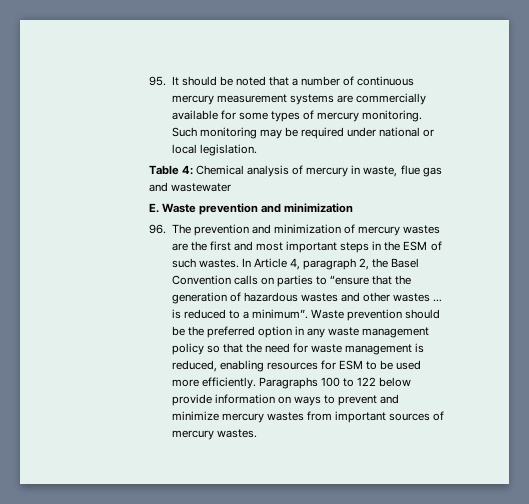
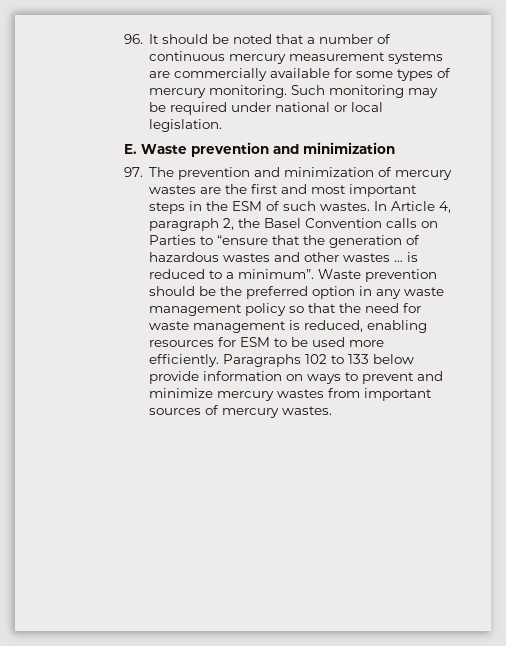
[148,76,166,86] 95. -> [123,34,143,44] 96.
[148,165,442,177] [148,182,231,192] // Table 4: Chemical analysis of mercury in waste, flue gas and wastewater -> (223, 125) none
[148,224,166,234] 96. -> [123,167,143,177] 97.
[276,275,313,287] parties -> [149,235,197,245] Parties
[320,377,377,387] 100 to 122 -> [305,354,370,364] 102 to 133

